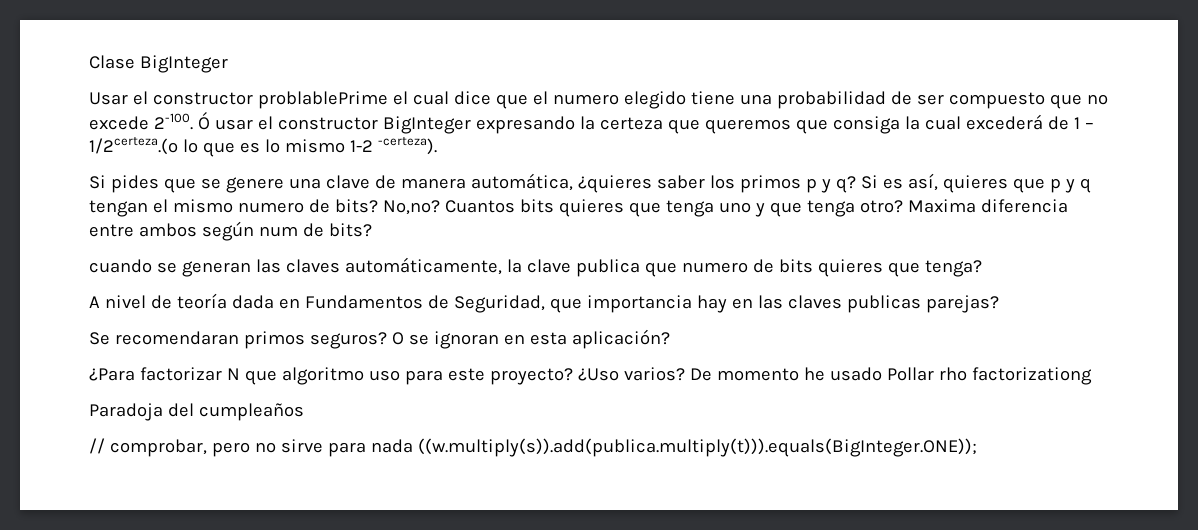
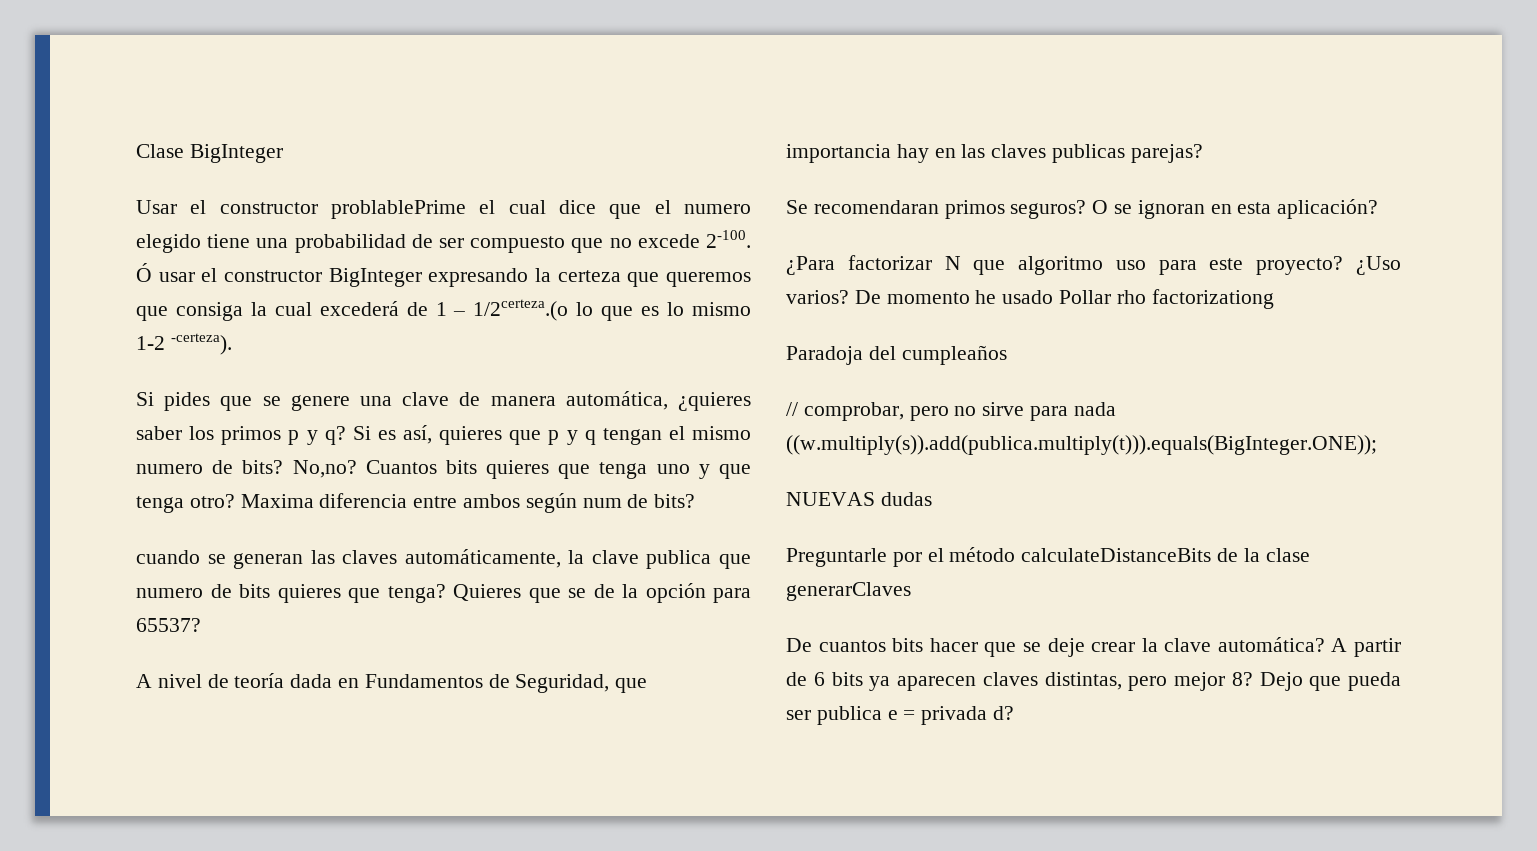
(982, 268) none -> [453,583,751,603] [136,618,201,632] Quieres que se de la opción para 65537?
(977, 447) none -> [786,492,932,506] [786,547,1310,567] [786,582,911,601] [786,637,1401,657] [786,672,1401,691] [786,706,1015,725] // NUEVAS dudas // Preguntarle por el método calculateDistanceBits de la clase generarClaves // De cuantos bits hacer que se deje crear la clave automática? A partir de 6 bits ya aparecen claves distintas, pero mejor 8? Dejo que pueda ser publica e = privada d?

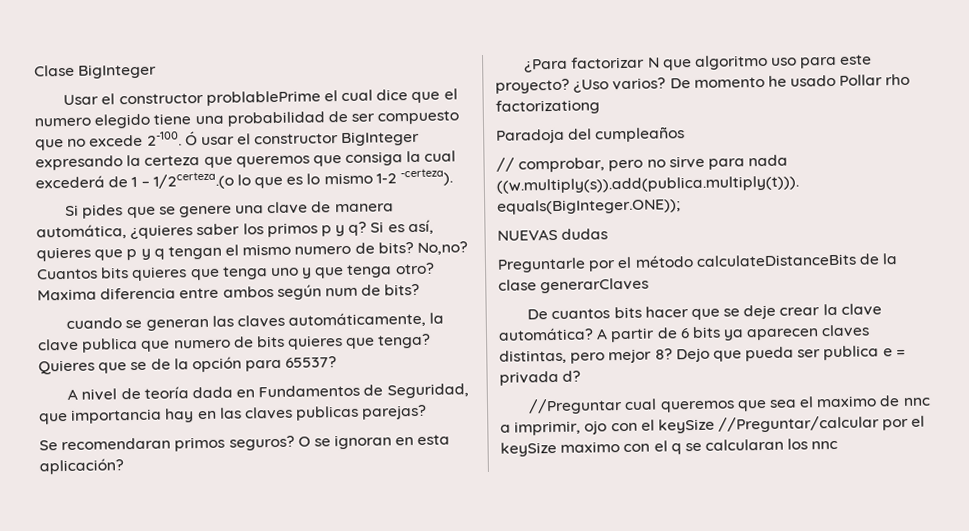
(1015, 713) none -> [528,395,931,415] [500,415,926,436] [500,438,839,457] // //Preguntar cual queremos que sea el maximo de nnc a imprimir, ojo con el keySize //Preguntar/calcular por el keySize maximo con el q se calcularan los nnc

